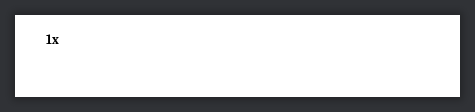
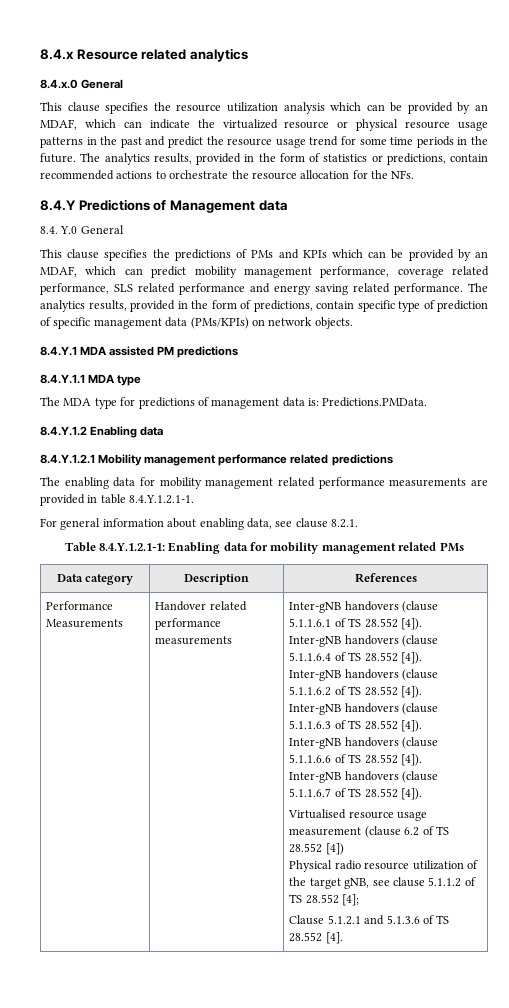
[46,34,59,44] 1x -> [40,48,248,62] [40,79,124,89] [40,102,488,114] [40,119,488,131] [40,136,489,148] [40,153,488,165] [40,170,415,180] [40,199,288,213] [40,225,124,234] [40,249,489,261] [40,266,489,278] [40,283,488,295] [40,300,488,312] [40,317,353,329] [40,346,239,358] [40,374,142,386] [40,397,428,409] [40,426,164,438] [40,454,393,466] [40,477,489,489] [40,494,195,506] [40,518,358,530] [64,542,464,554] [56,574,134,585] [184,574,249,585] [354,573,417,583] [46,601,114,610] [46,619,124,628] [155,601,247,611] [155,618,222,630] [155,636,233,645] [289,601,439,613] [289,618,422,630] [289,635,439,647] [289,652,422,664] [289,669,439,681] [289,686,422,698] [289,703,439,715] [289,720,422,732] [289,737,439,749] [289,754,422,766] [289,771,439,783] [289,788,422,800] [288,809,428,821] [289,826,449,838] [289,843,344,855] [289,860,478,872] [289,877,476,889] [289,894,360,906] [289,915,450,925] [289,932,343,944] 8.4.x Resource related analytics // 8.4.x.0 General // This clause specifies the resource utilization analysis which can be provided by an MDAF, which can indicate the virtualized resource or physical resource usage patterns in the past and predict the resource usage trend for some time periods in the future. The analytics results, provided in the form of statistics or predictions, contain recommended actions to orchestrate the resource allocation for the NFs. // 8.4.Y Predictions of Management data // 8.4. Y.0 General // This clause specifies the predictions of PMs and KPIs which can be provided by an MDAF, which can predict mobility management performance, coverage related performance, SLS related performance and energy saving related performance. The analytics results, provided in the form of predictions, contain specific type of prediction of specific management data (PMs/KPIs) on network objects. // 8.4.Y.1 MDA assisted PM predictions // 8.4.Y.1.1 MDA type // The MDA type for predictions of management data is: Predictions.PMData. // 8.4.Y.1.2 Enabling data // 8.4.Y.1.2.1 Mobility management performance related predictions // The enabling data for mobility management related performance measurements are provided in table 8.4.Y.1.2.1-1. // For general information about enabling data, see clause 8.2.1. // Table 8.4.Y.1.2.1-1: Enabling data for mobility management related PMs // Data category | Description | References // Performance Measurements | Handover related performance measurements | Inter-gNB handovers (clause 5.1.1.6.1 of TS 28.552 [4]). // Inter-gNB handovers (clause 5.1.1.6.4 of TS 28.552 [4]). // Inter-gNB handovers (clause 5.1.1.6.2 of TS 28.552 [4]). // Inter-gNB handovers (clause 5.1.1.6.3 of TS 28.552 [4]). // Inter-gNB handovers (clause 5.1.1.6.6 of TS 28.552 [4]). // Inter-gNB handovers (clause 5.1.1.6.7 of TS 28.552 [4]). // Virtualised resource usage measurement (clause 6.2 of TS 28.552 [4]) // Physical radio resource utilization of the target gNB, see clause 5.1.1.2 of TS 28.552 [4]; // Clause 5.1.2.1 and 5.1.3.6 of TS 28.552 [4].

